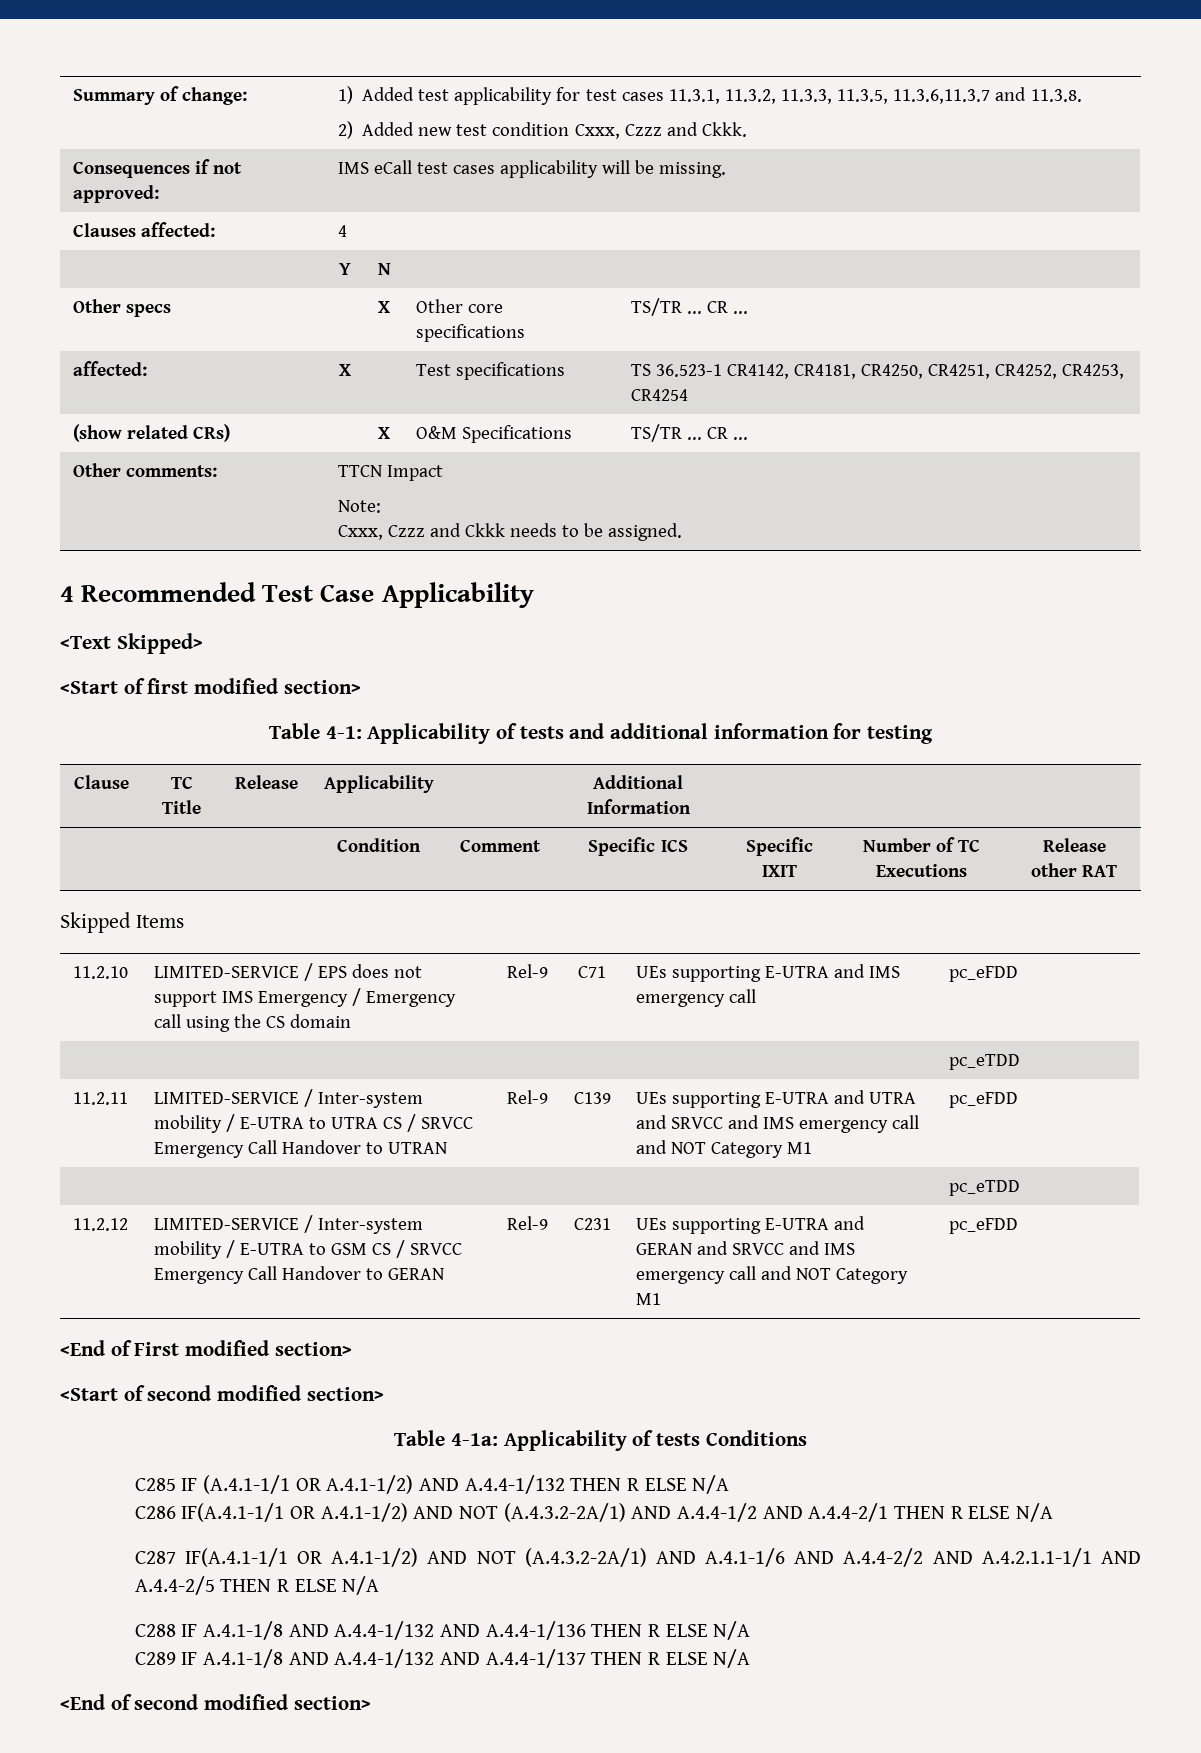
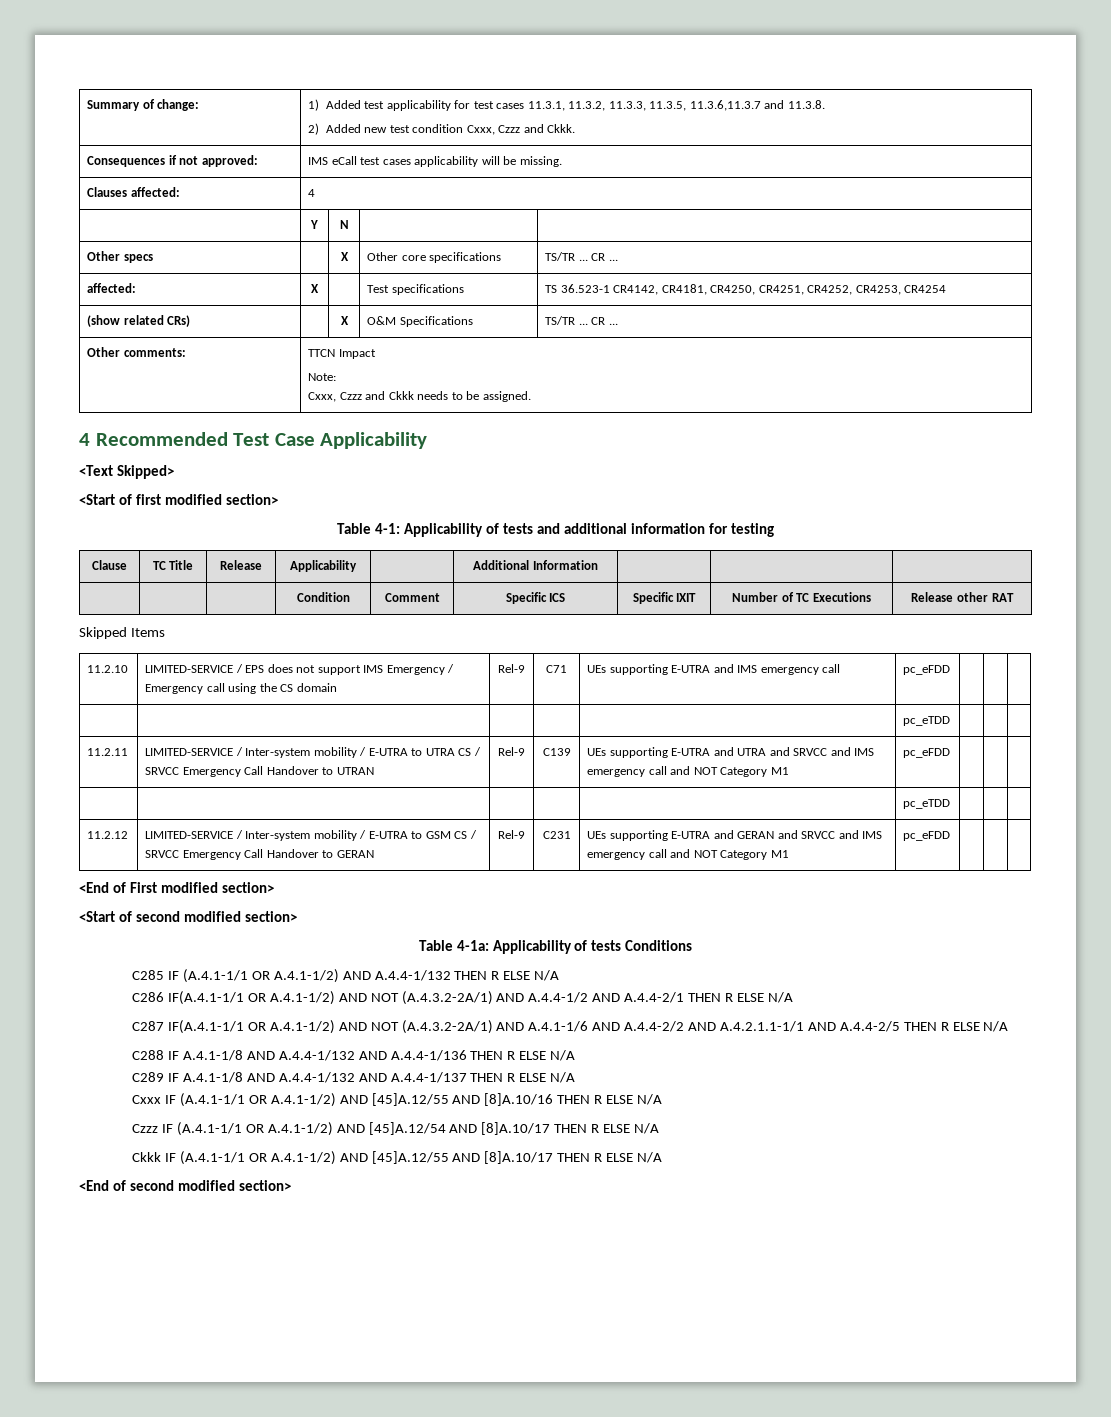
(751, 1658) none -> [132,1093,662,1107] [132,1122,659,1136] [132,1151,662,1165] // Cxxx IF (A.4.1-1/1 OR A.4.1-1/2) AND [45]A.12/55 AND [8]A.10/16 THEN R ELSE N/A // Czzz IF (A.4.1-1/1 OR A.4.1-1/2) AND [45]A.12/54 AND [8]A.10/17 THEN R ELSE N/A // Ckkk IF (A.4.1-1/1 OR A.4.1-1/2) AND [45]A.12/55 AND [8]A.10/17 THEN R ELSE N/A

